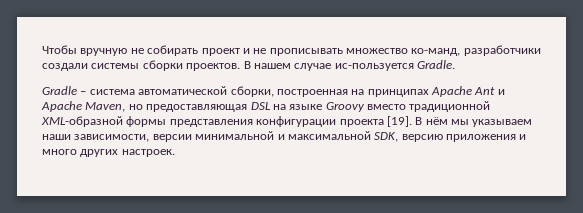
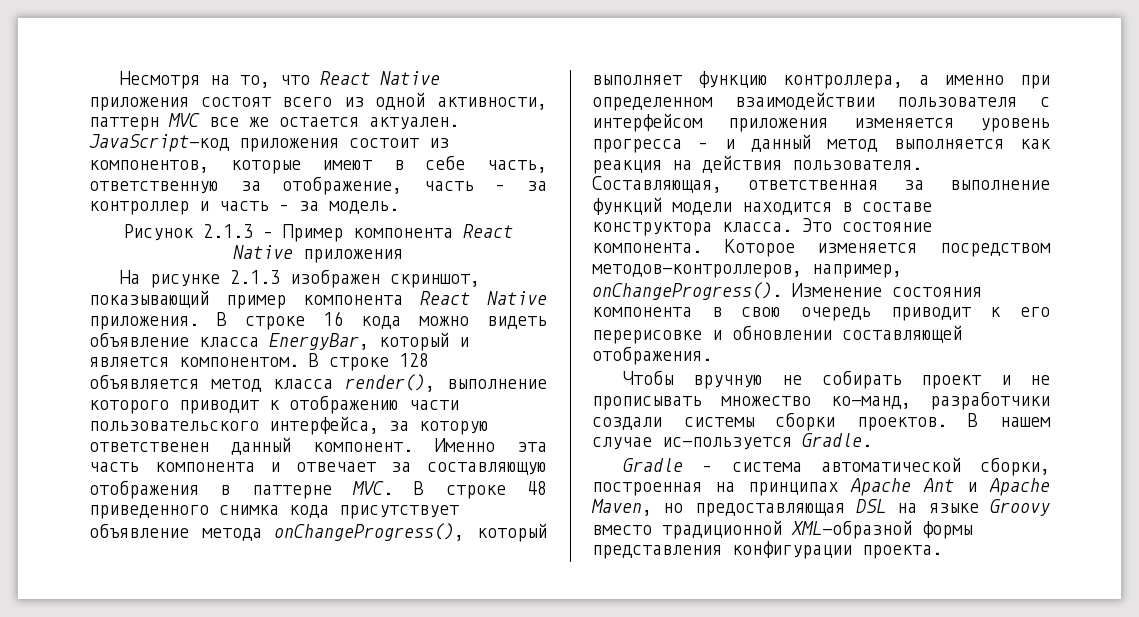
(42, 49) none -> [120,71,441,89] [89,92,547,111] [89,113,459,131] [89,134,449,152] [89,155,547,174] [89,176,547,195] [89,201,399,215] [123,224,513,242] [233,245,403,263] [120,269,481,288] [89,290,547,309] [89,311,547,330] [89,332,469,351] [89,353,429,371] [89,374,547,392] [89,395,459,414] [89,416,489,435] [89,437,547,455] [89,462,547,475] [89,480,547,499] [89,505,459,519] [89,523,547,542] [592,71,1050,89] [592,92,1050,111] [592,113,1050,132] [592,134,1051,153] [592,155,922,174] [592,176,1050,193] [592,197,932,215] [592,218,932,236] [592,239,1051,257] [592,264,902,278] [592,282,982,300] [592,307,1050,321] [592,325,962,344] [592,346,712,365] Несмотря на то, что React Native приложения состоят всего из одной активности, паттерн MVC все же остается актуален. JavaScript-код приложения состоит из компонентов, которые имеют в себе часть, ответственную за отображение, часть – за контроллер и часть – за модель. // Рисунок 2.1.3 – Пример компонента React Native приложения // На рисунке 2.1.3 изображен скриншот, показывающий пример компонента React Native приложения. В строке 16 кода можно видеть объявление класса EnergyBar, который и является компонентом. В строке 128 объявляется метод класса render(), выполнение которого приводит к отображению части пользовательского интерфейса, за которую ответственен данный компонент. Именно эта часть компонента и отвечает за составляющую отображения в паттерне MVC. В строке 48 приведенного снимка кода присутствует объявление метода onChangeProgress(), который выполняет функцию контроллера, а именно при определенном взаимодействии пользователя с интерфейсом приложения изменяется уровень прогресса – и данный метод выполняется как реакция на действия пользователя. Составляющая, ответственная за выполнение функций модели находится в составе конструктора класса. Это состояние компонента. Которое изменяется посредством методов-контроллеров, например, onChangeProgress(). Изменение состояния компонента в свою очередь приводит к его перерисовке и обновлении составляющей отображения. //
[339,116,533,127] [42,131,527,142] [42,149,175,157] проекта [19]. В нём мы указываем наши зависимости, версии минимальной и максимальной SDK, версию приложения и много других настроек. -> [862,545,942,559] проекта.

